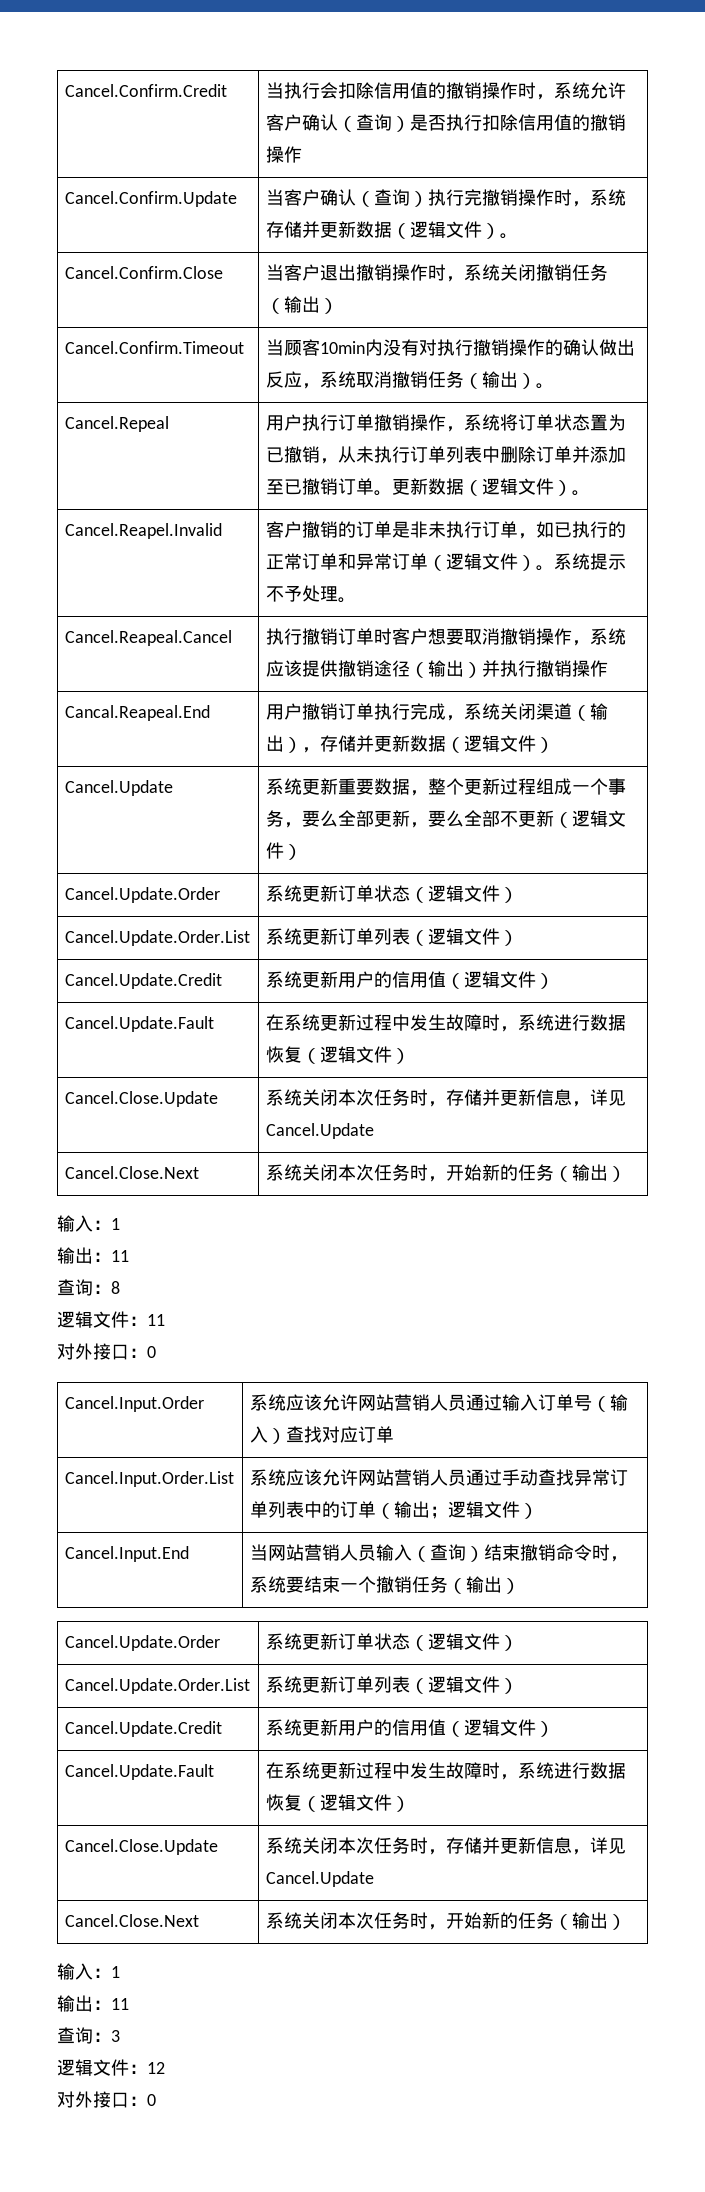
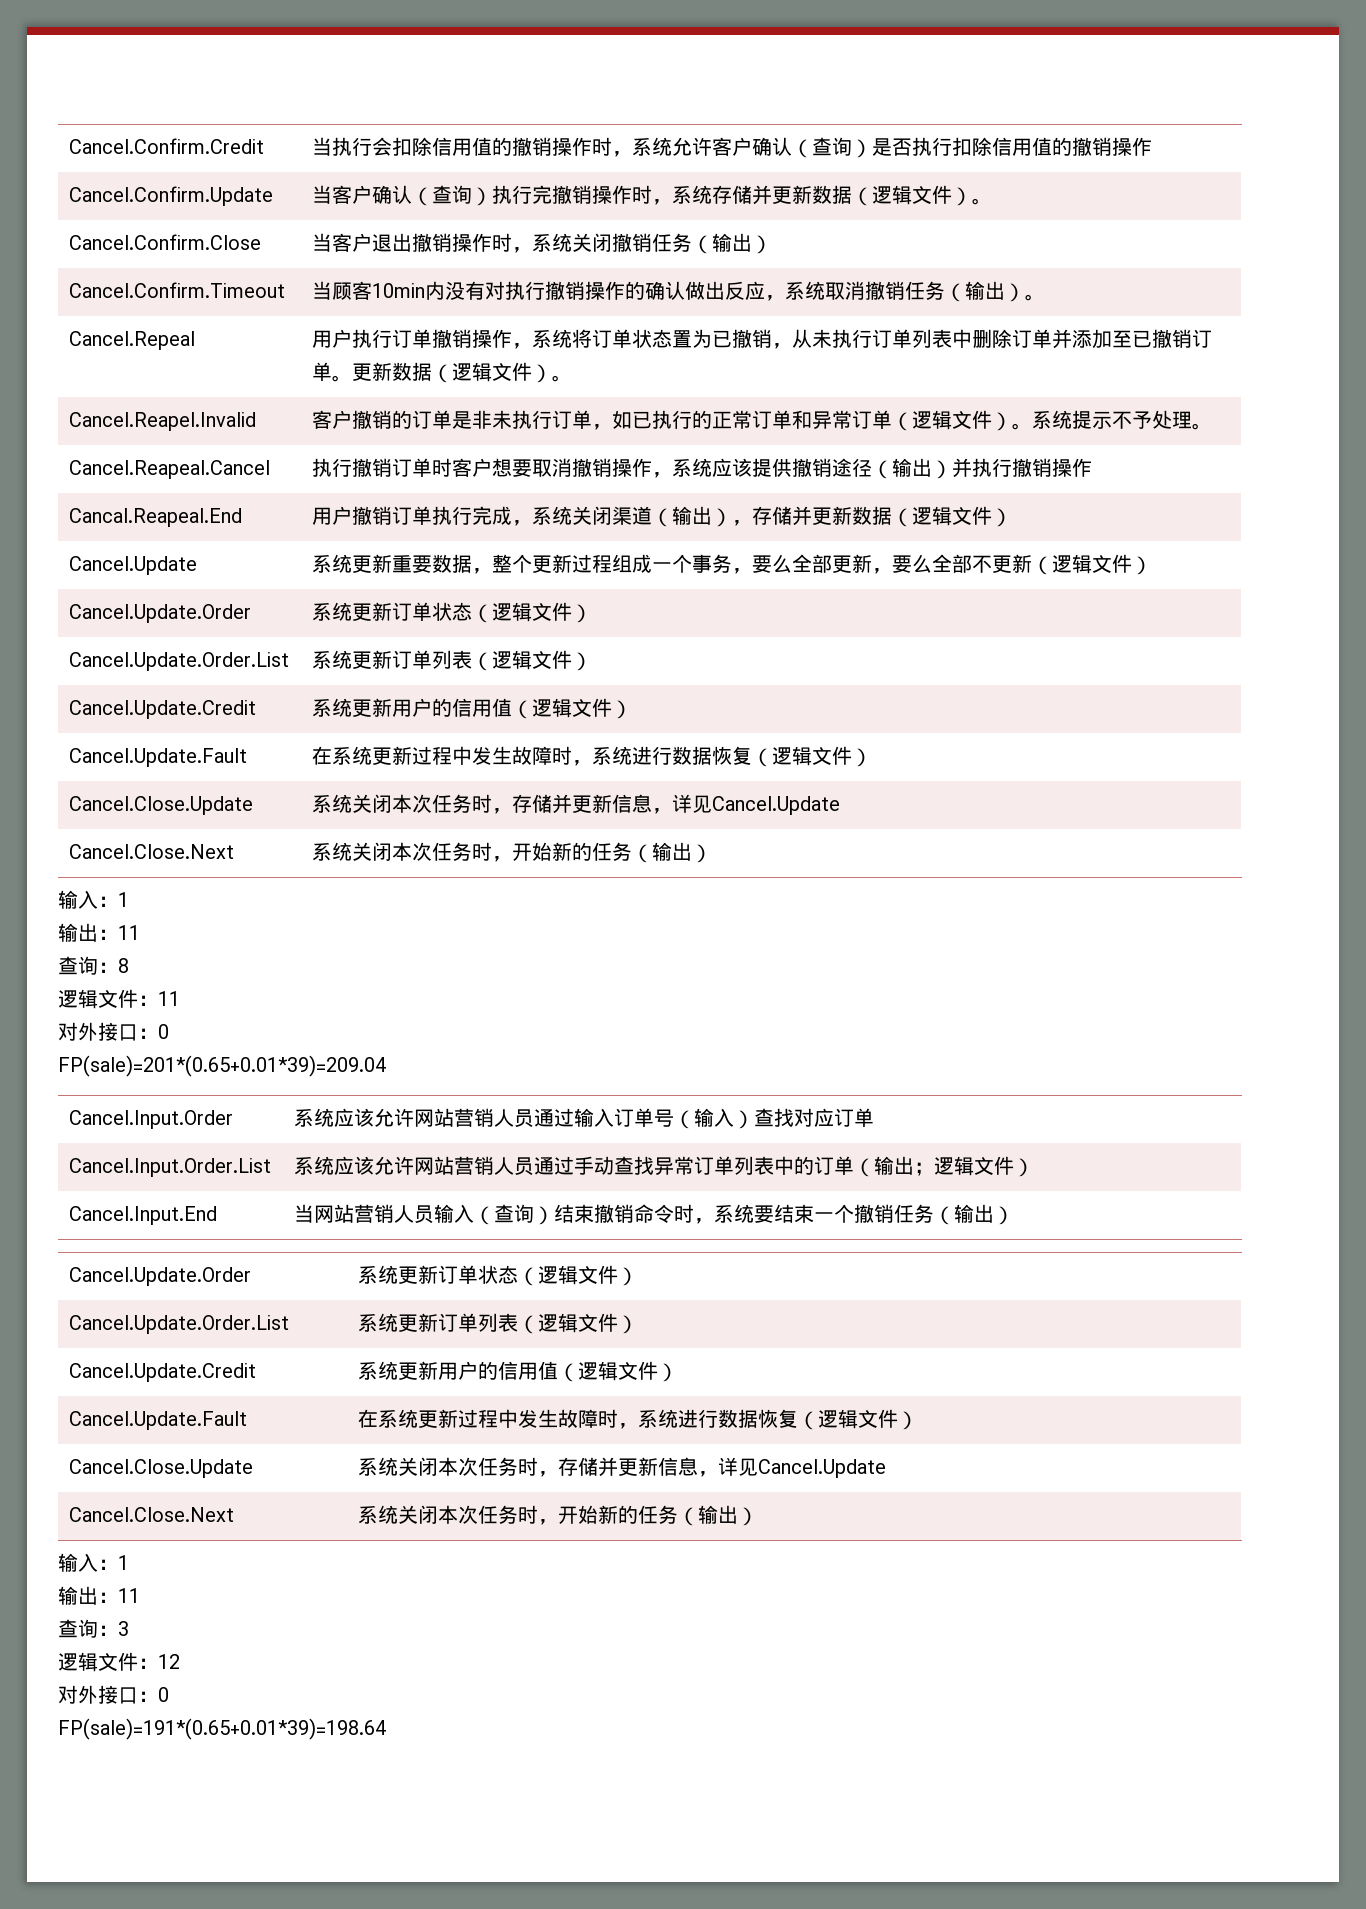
(156, 1352) none -> [58,1055,386,1077] // FP(sale)=201*(0.65+0.01*39)=209.04
(156, 2100) none -> [58,1718,386,1740] // FP(sale)=191*(0.65+0.01*39)=198.64

